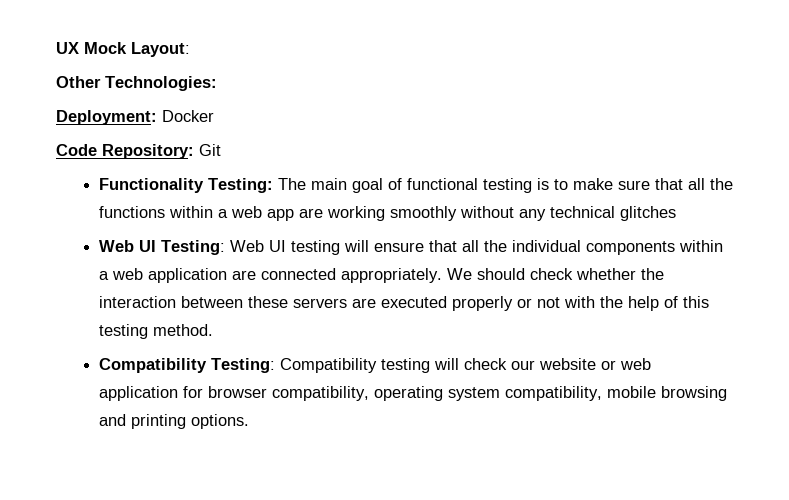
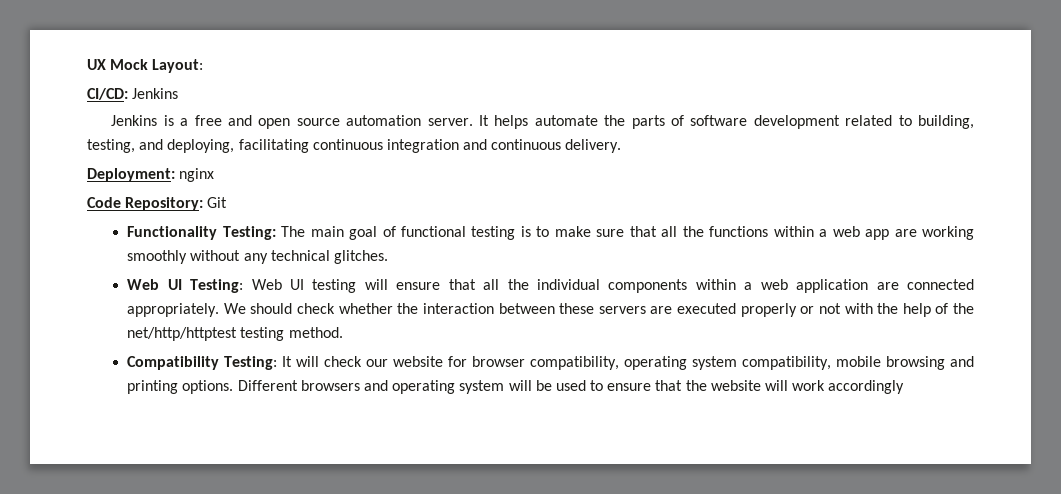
[56,76,217,91] Other Technologies: -> [87,88,179,100] [111,115,975,129] [87,139,622,153] CI/CD: Jenkins // Jenkins is a free and open source automation server. It helps automate the parts of software development related to building, testing, and deploying, facilitating continuous integration and continuous delivery.
[162,110,214,122] Docker -> [179,168,215,182] nginx
[619,206,676,221] glitches -> [333,250,388,264] glitches.
[682,296,709,308] this -> [952,303,974,314] [127,327,238,341] the net/http/httptest
[279,358,430,373] Compatibility testing -> [282,356,293,367] It
[600,358,651,370] [98,386,178,401] or web application -> (444, 361) none
(249, 421) none -> [237,380,905,394] Different browsers and operating system will be used to ensure that the website will work accordingly

